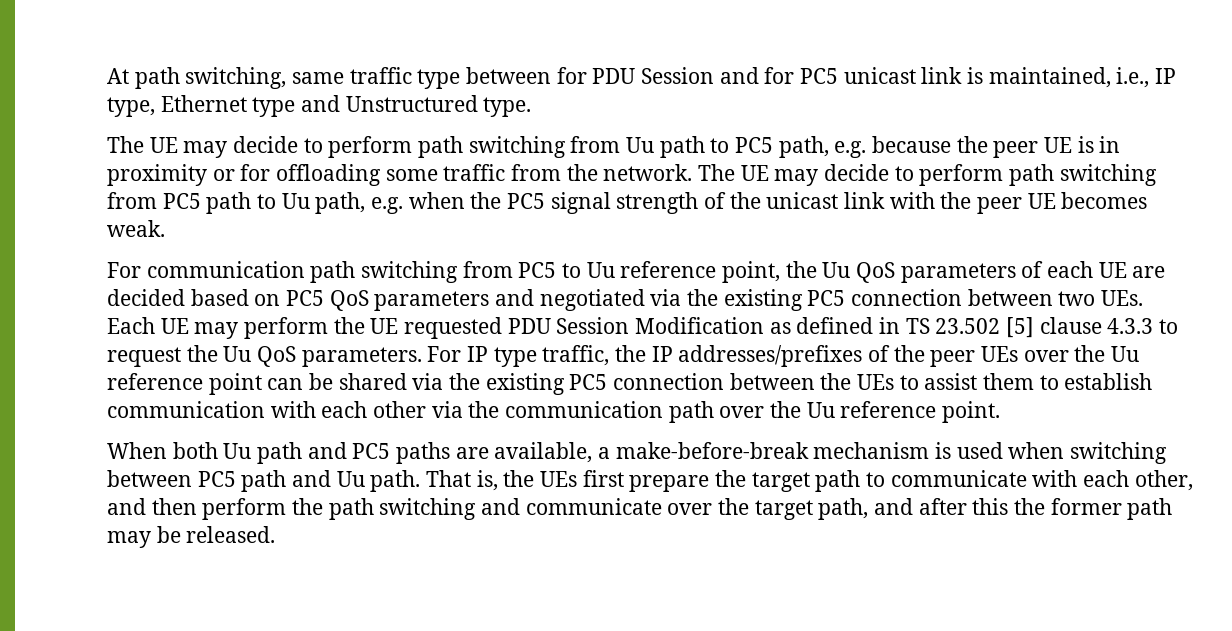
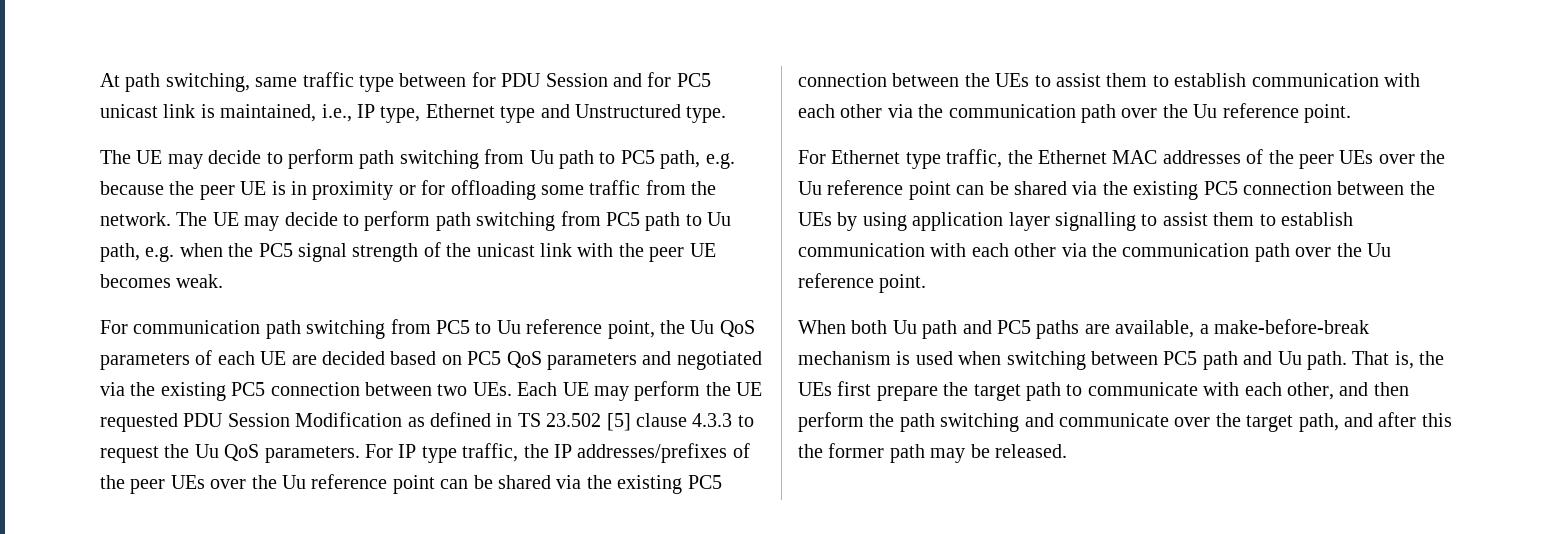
(1001, 412) none -> [798,149,1446,169] [798,180,1435,200] [798,212,1353,231] [798,243,1391,262] [798,273,927,293] // For Ethernet type traffic, the Ethernet MAC addresses of the peer UEs over the Uu reference point can be shared via the existing PC5 connection between the UEs by using application layer signalling to assist them to establish communication with each other via the communication path over the Uu reference point.

